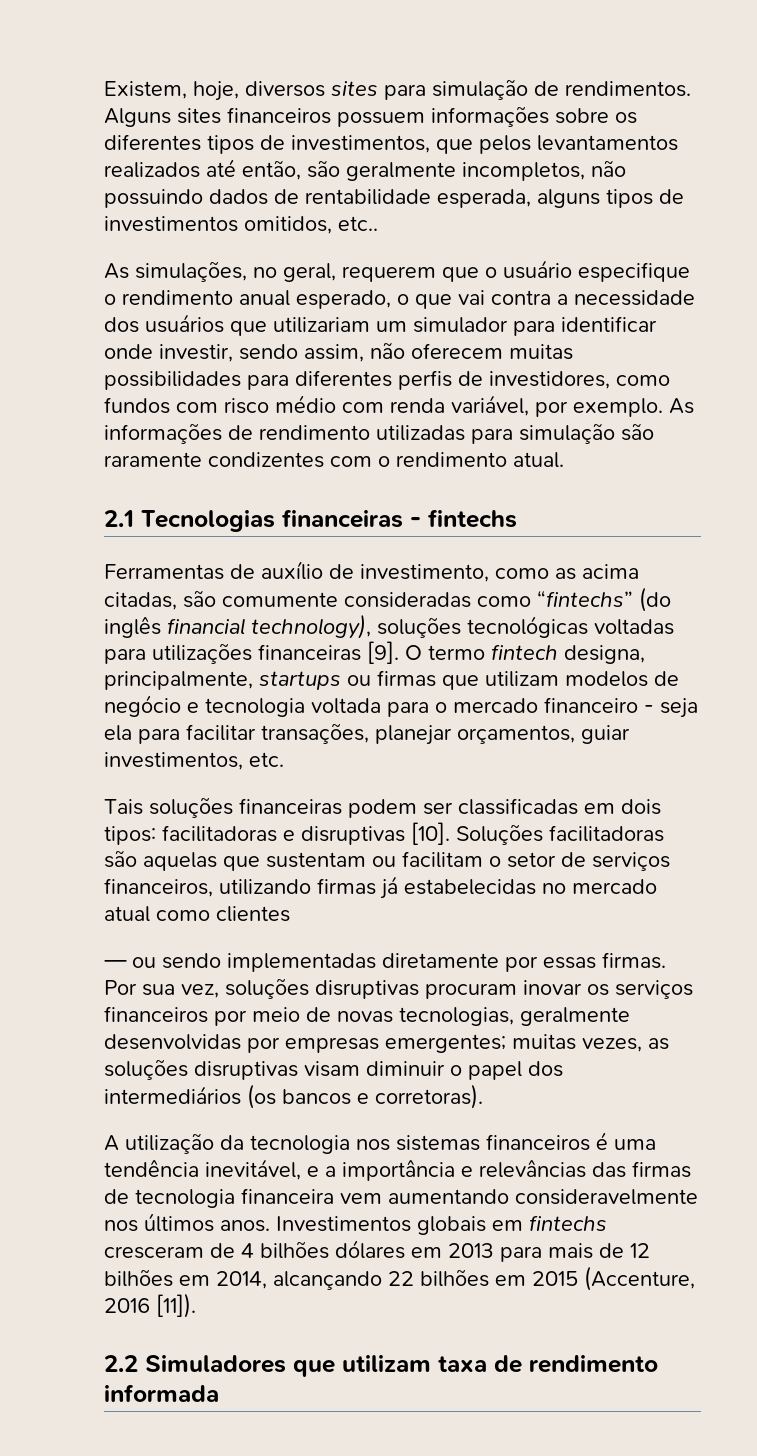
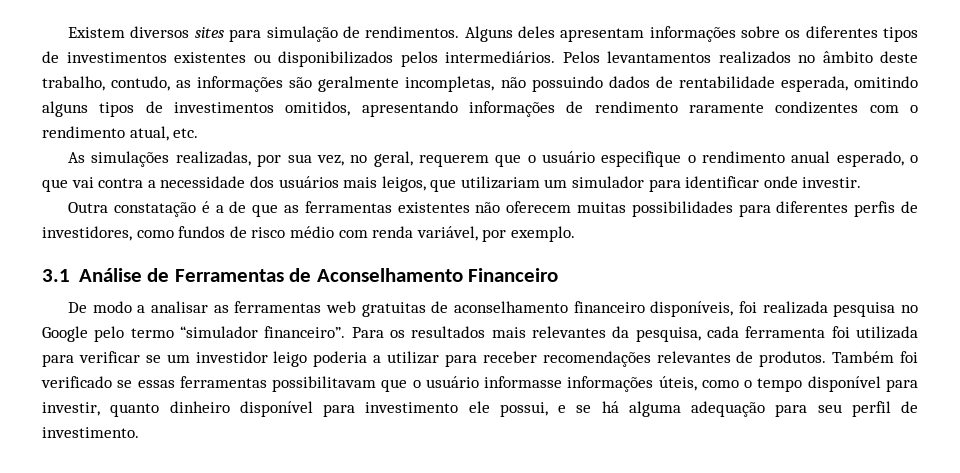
[104,81,239,101] Existem, hoje, -> [68,27,126,38] Existem
[177,107,425,127] sites financeiros possuem -> [517,26,645,42] deles apresentam
[291,135,678,154] [104,159,301,180] investimentos, que pelos levantamentos realizados até então, -> [66,51,918,67] [42,76,284,92] investimentos existentes ou disponibilizados pelos intermediários. Pelos levantamentos realizados no âmbito deste trabalho, contudo, as informações
[462,162,585,181] incompletos, -> [405,76,495,92] incompletas,
(531, 198) none -> [854,76,919,88] omitindo
[338,216,378,231] [104,261,247,282] etc.. // As simulações, -> [361,101,919,117] [42,126,199,141] [68,151,344,167] apresentando informações de rendimento raramente condizentes com o rendimento atual, etc. // As simulações realizadas, por sua vez,
(224, 323) none -> [343,176,426,192] mais leigos,
[159,344,364,362] investir, sendo assim, -> [802,177,862,188] [68,201,470,217] investir. // Outra constatação é a de que as ferramentas existentes
[176,402,218,413] com -> [229,226,247,238] de
[669,398,694,414] [104,423,654,444] [104,452,564,468] [104,509,517,532] [104,561,639,582] [104,587,671,612] [104,614,674,639] [104,641,645,664] [104,670,679,690] [104,695,698,718] [104,723,630,745] [104,752,284,770] [104,797,661,818] [104,822,664,845] [104,850,670,871] [104,876,657,899] [104,906,290,922] [104,952,666,972] [104,978,693,999] [104,1006,630,1026] [104,1034,669,1053] [104,1059,563,1080] [104,1084,483,1109] [104,1132,656,1154] [104,1159,691,1181] [104,1188,698,1208] [104,1213,607,1235] [104,1240,650,1262] [104,1266,695,1291] [104,1293,196,1318] [104,1355,658,1377] [104,1384,219,1402] As informações de rendimento utilizadas para simulação são raramente condizentes com o rendimento atual. // 2.1 Tecnologias financeiras - fintechs // Ferramentas de auxílio de investimento, como as acima citadas, são comumente consideradas como “fintechs” (do inglês financial technology), soluções tecnológicas voltadas para utilizações financeiras [9]. O termo fintech designa, principalmente, startups ou firmas que utilizam modelos de negócio e tecnologia voltada para o mercado financeiro - seja ela para facilitar transações, planejar orçamentos, guiar investimentos, etc. // Tais soluções financeiras podem ser classificadas em dois tipos: facilitadoras e disruptivas [10]. Soluções facilitadoras são aquelas que sustentam ou facilitam o setor de serviços financeiros, utilizando firmas já estabelecidas no mercado atual como clientes // — ou sendo implementadas diretamente por essas firmas. Por sua vez, soluções disruptivas procuram inovar os serviços financeiros por meio de novas tecnologias, geralmente desenvolvidas por empresas emergentes; muitas vezes, as soluções disruptivas visam diminuir o papel dos intermediários (os bancos e corretoras). // A utilização da tecnologia nos sistemas financeiros é uma tendência inevitável, e a importância e relevâncias das firmas de tecnologia financeira vem aumentando consideravelmente nos últimos anos. Investimentos globais em fintechs cresceram de 4 bilhões dólares em 2013 para mais de 12 bilhões em 2014, alcançando 22 bilhões em 2015 (Accenture, 2016 [11]). // 2.2 Simuladores que utilizam taxa de rendimento informada -> [42,268,559,282] [68,301,918,317] [42,326,919,342] [42,351,918,367] [41,376,918,392] [42,401,918,417] [42,427,139,438] // 3.1 Análise de Ferramentas de Aconselhamento Financeiro // De modo a analisar as ferramentas web gratuitas de aconselhamento financeiro disponíveis, foi realizada pesquisa no Google pelo termo “simulador financeiro”. Para os resultados mais relevantes da pesquisa, cada ferramenta foi utilizada para verificar se um investidor leigo poderia a utilizar para receber recomendações relevantes de produtos. Também foi verificado se essas ferramentas possibilitavam que o usuário informasse informações úteis, como o tempo disponível para investir, quanto dinheiro disponível para investimento ele possui, e se há alguma adequação para seu perfil de investimento.

